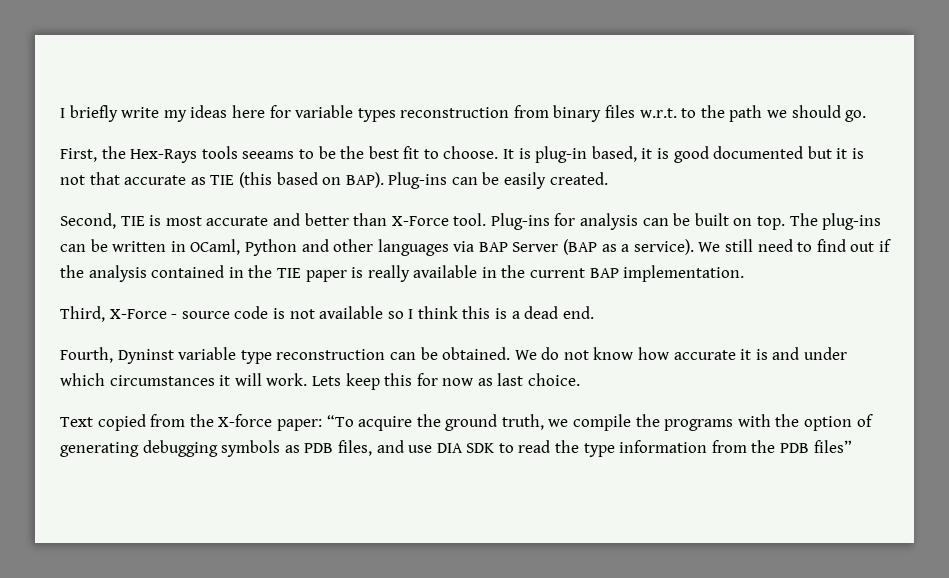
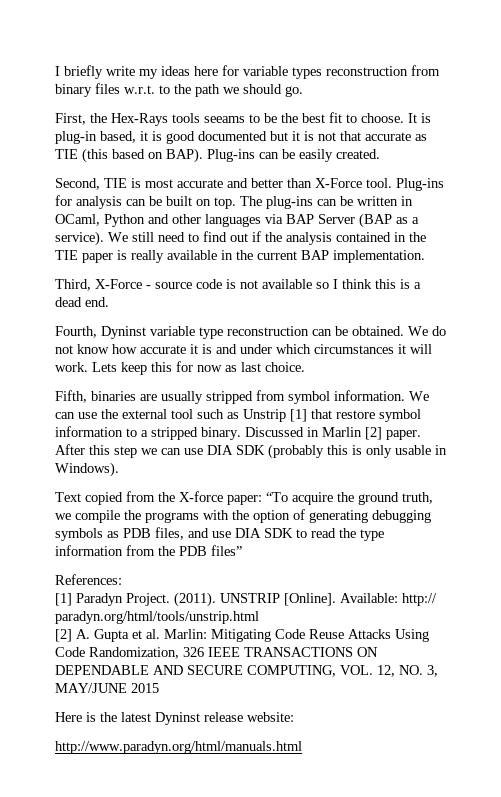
(581, 379) none -> [55,390,429,404] [55,409,421,422] [55,426,421,440] [55,444,447,459] [55,462,119,477] // Fifth, binaries are usually stripped from symbol information. We can use the external tool such as Unstrip [1] that restore symbol information to a stripped binary. Discussed in Marlin [2] paper. After this step we can use DIA SDK (probably this is only usable in Windows).
(852, 446) none -> [55,574,122,585] [55,592,437,607] [55,611,259,624] [55,629,429,642] [55,647,378,659] [55,665,438,677] [55,683,159,693] [55,712,294,725] [55,741,302,754] // References: // [1] Paradyn Project. (2011). UNSTRIP [Online]. Available: http:// paradyn.org/html/tools/unstrip.html // [2] A. Gupta et al. Marlin: Mitigating Code Reuse Attacks Using Code Randomization, 326 IEEE TRANSACTIONS ON DEPENDABLE AND SECURE COMPUTING, VOL. 12, NO. 3, MAY/JUNE 2015 // Here is the latest Dyninst release website: // http://www.paradyn.org/html/manuals.html

